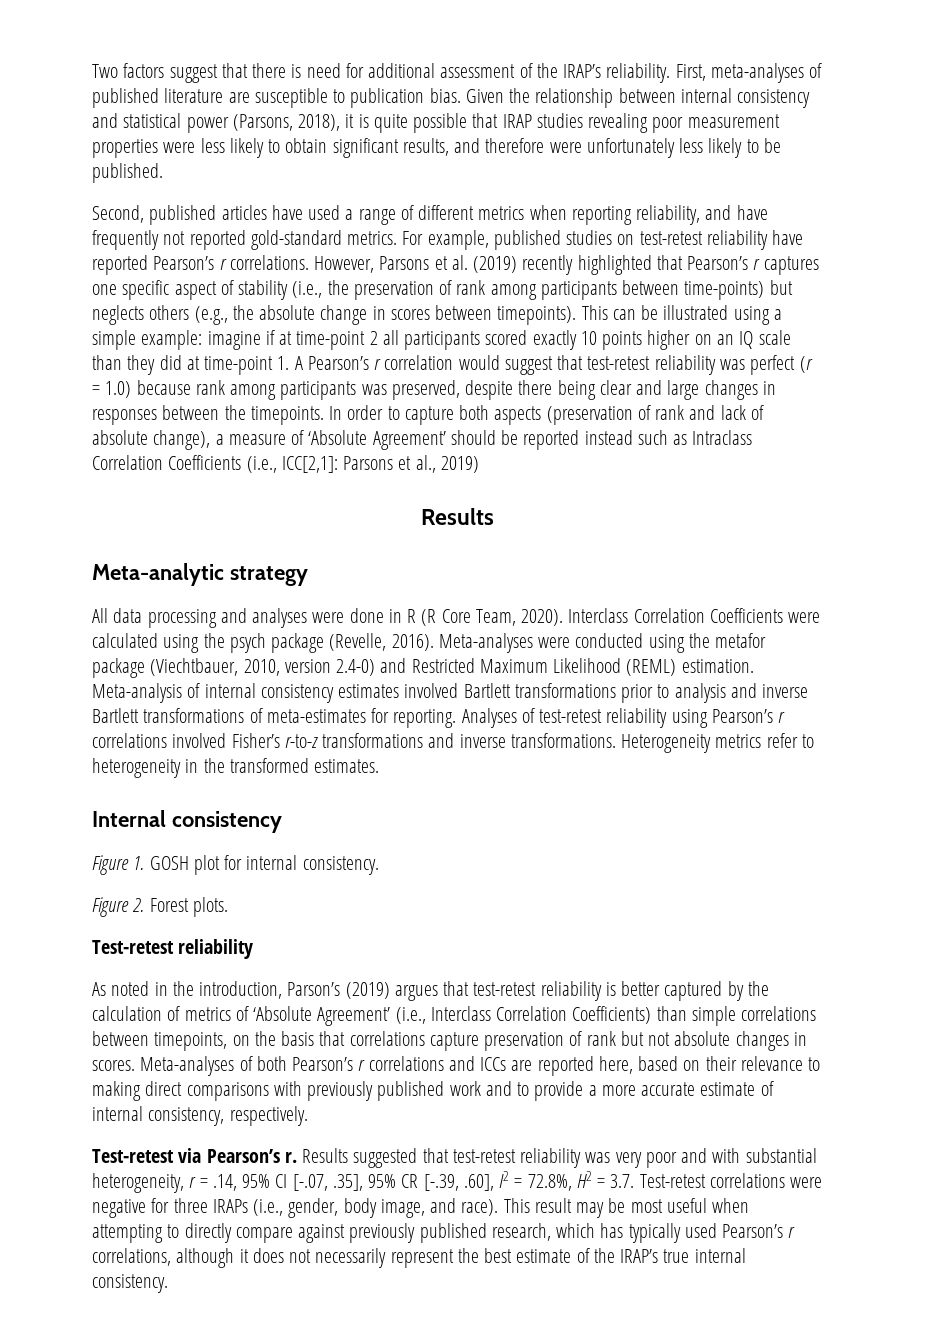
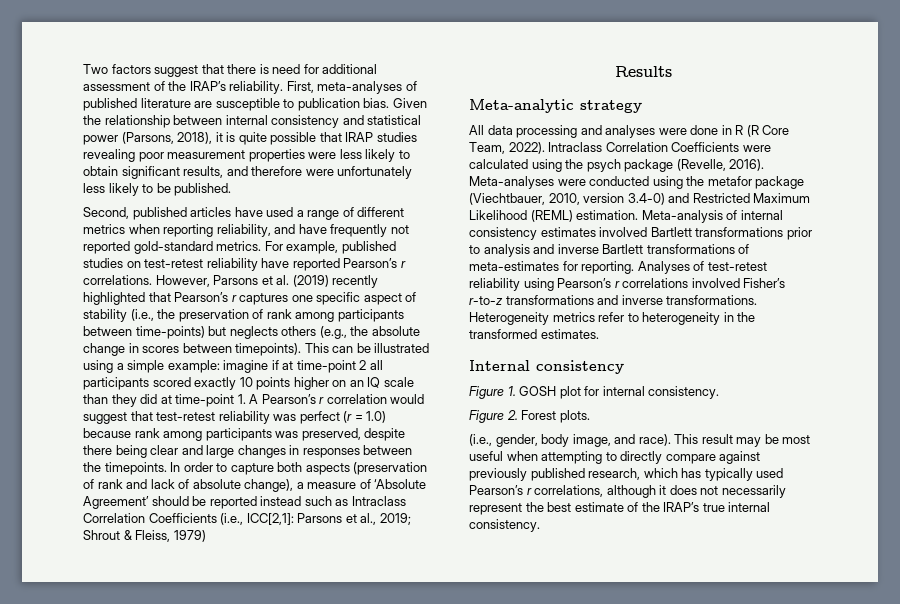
[440,456,479,473] 2019) -> [379,513,411,525] [83,530,206,542] 2019; Shrout & Fleiss, 1979)
[521,608,629,626] 2020). Interclass -> [508,142,603,154] 2022). Intraclass
[336,659,376,676] 2.4-0) -> [627,193,665,205] 3.4-0)
[92,939,254,959] [92,981,769,1001] [92,1006,817,1026] [92,1031,807,1051] [92,1056,821,1076] [92,1081,774,1101] [92,1106,308,1126] [92,1148,817,1168] [92,1171,823,1193] [92,1198,248,1218] Test-retest reliability // As noted in the introduction, Parson’s (2019) argues that test-retest reliability is better captured by the calculation of metrics of ‘Absolute Agreement’ (i.e., Interclass Correlation Coefficients) than simple correlations between timepoints, on the basis that correlations capture preservation of rank but not absolute changes in scores. Meta-analyses of both Pearson’s r correlations and ICCs are reported here, based on their relevance to making direct comparisons with previously published work and to provide a more accurate estimate of internal consistency, respectively. // Test-retest via Pearson’s r. Results suggested that test-retest reliability was very poor and with substantial heterogeneity, r = .14, 95% CI [-.07, .35], 95% CR [-.39, .60], I2 = 72.8%, H2 = 3.7. Test-retest correlations were negative for three IRAPs -> (590, 416) none

